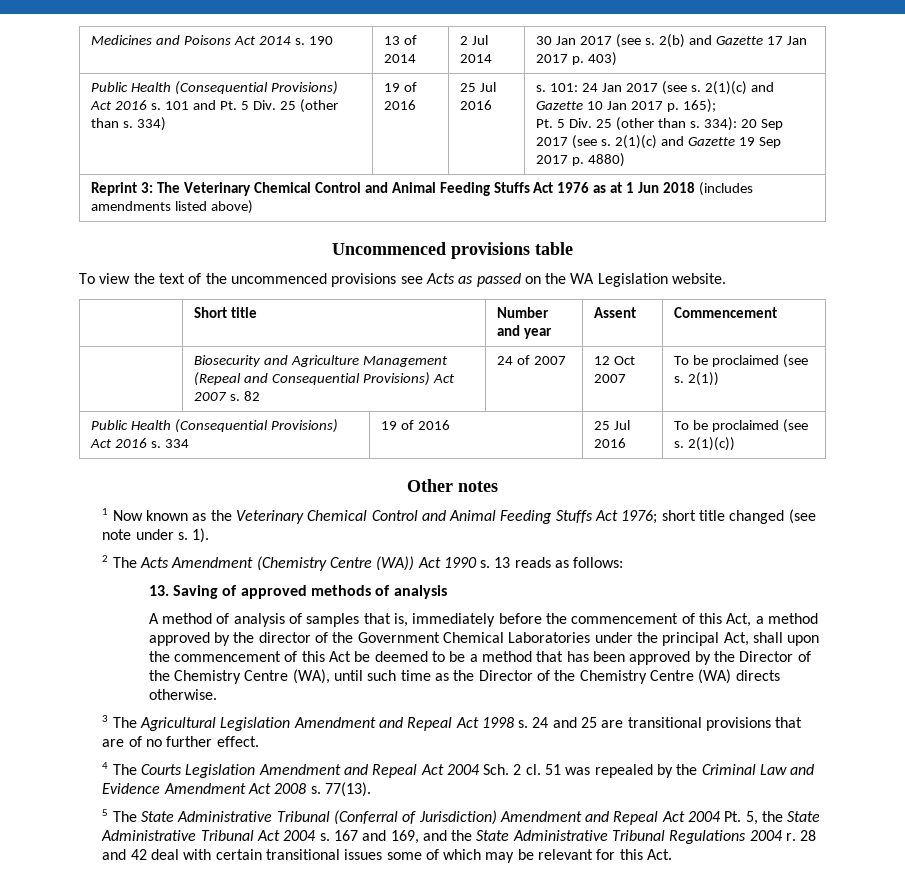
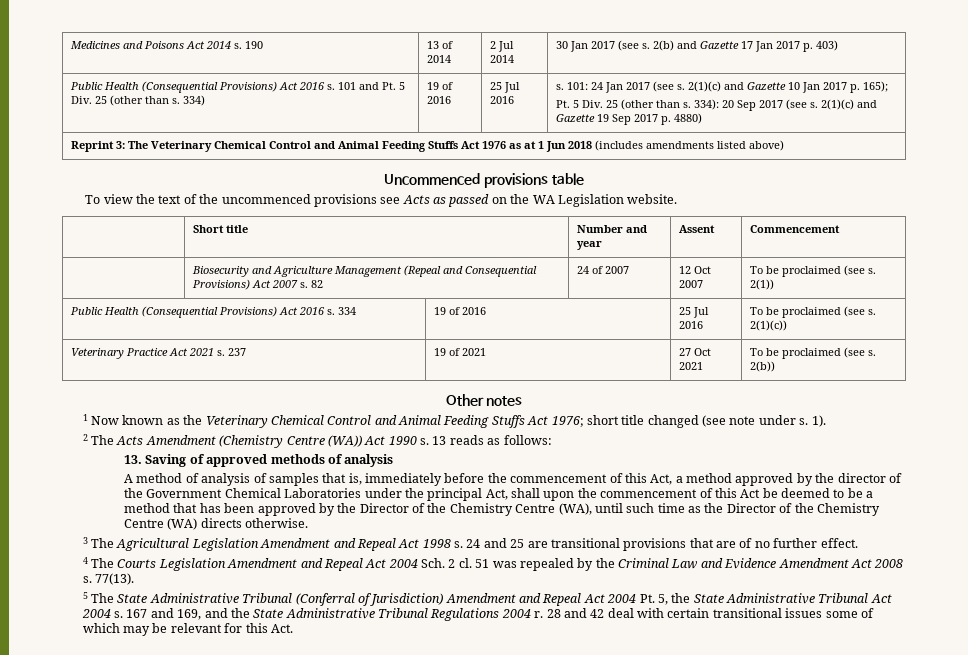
(736, 444) none -> [70,348,246,359] [433,348,486,356] [678,348,711,356] [678,362,703,370] [749,347,876,359] [749,361,775,372] // Veterinary Practice Act 2021 s. 237 | 19 of 2021 | 27 Oct 2021 | To be proclaimed (see s. 2(b))

